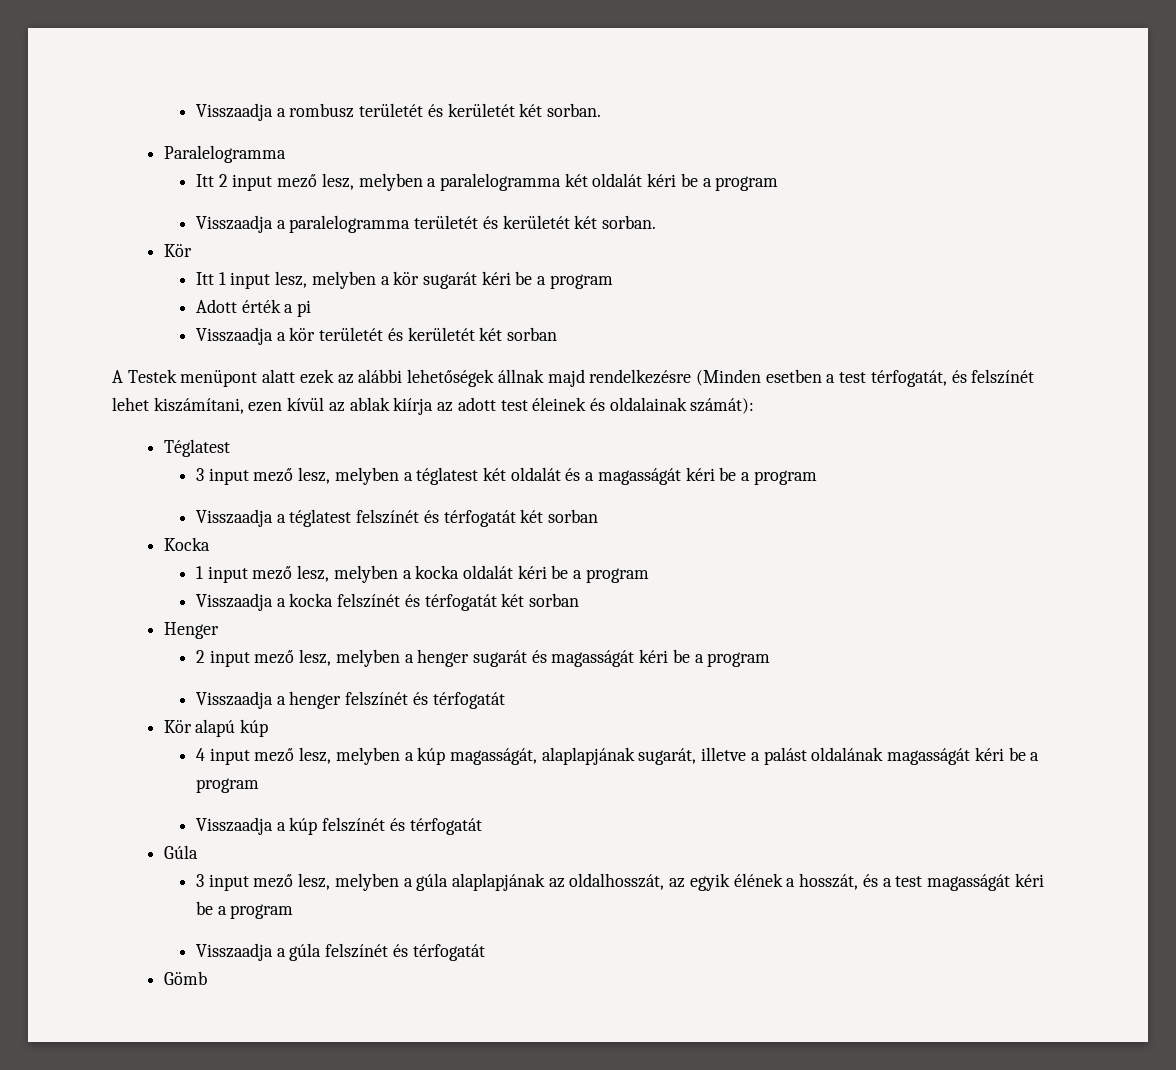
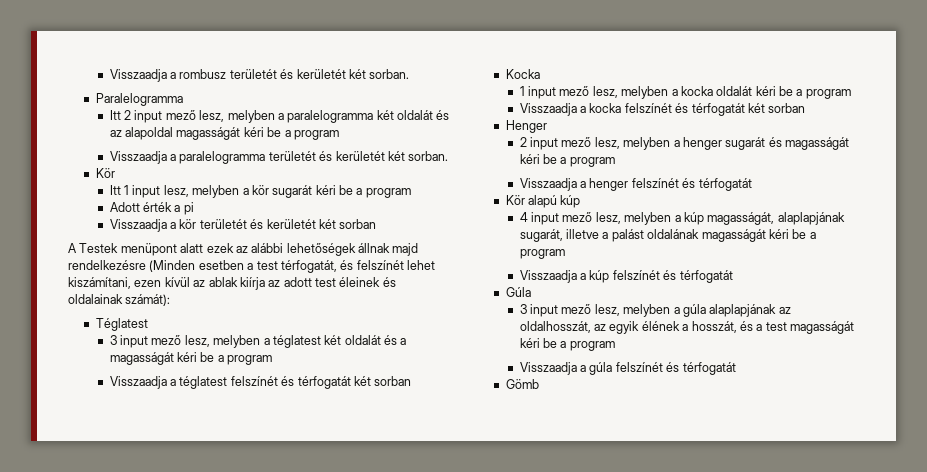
(643, 180) none -> [436,110,450,120] [109,127,241,140] és az alapoldal magasságát

